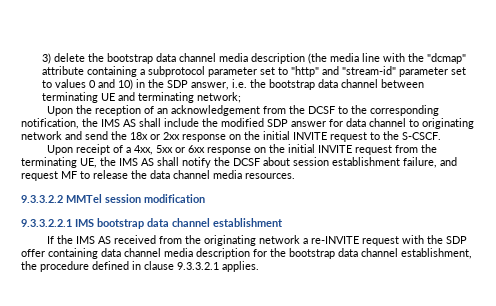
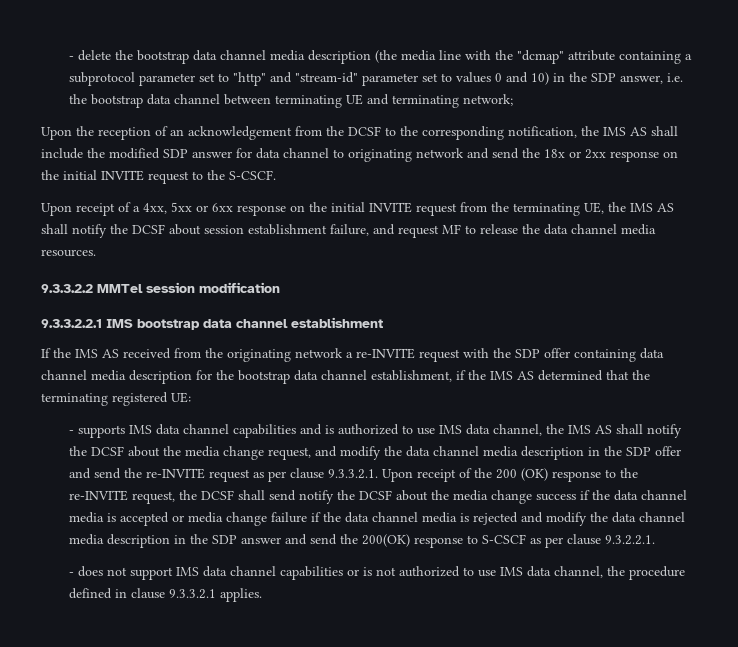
[41,53,51,64] 3) -> [68,56,74,60] -
(472, 253) none -> [456,370,650,381] [41,392,191,406] [68,424,682,438] [68,446,681,460] [68,468,638,482] [68,490,687,504] [68,512,685,526] [68,534,655,548] [68,566,603,580] if the IMS AS determined that the terminating registered UE: // - supports IMS data channel capabilities and is authorized to use IMS data channel, the IMS AS shall notify the DCSF about the media change request, and modify the data channel media description in the SDP offer and send the re-INVITE request as per clause 9.3.3.2.1. Upon receipt of the 200 (OK) response to the re-INVITE request, the DCSF shall send notify the DCSF about the media change success if the data channel media is accepted or media change failure if the data channel media is rejected and modify the data channel media description in the SDP answer and send the 200(OK) response to S-CSCF as per clause 9.3.2.2.1. // - does not support IMS data channel capabilities or is not authorized to use IMS data channel,

